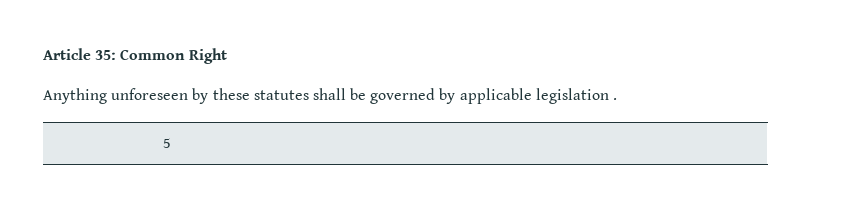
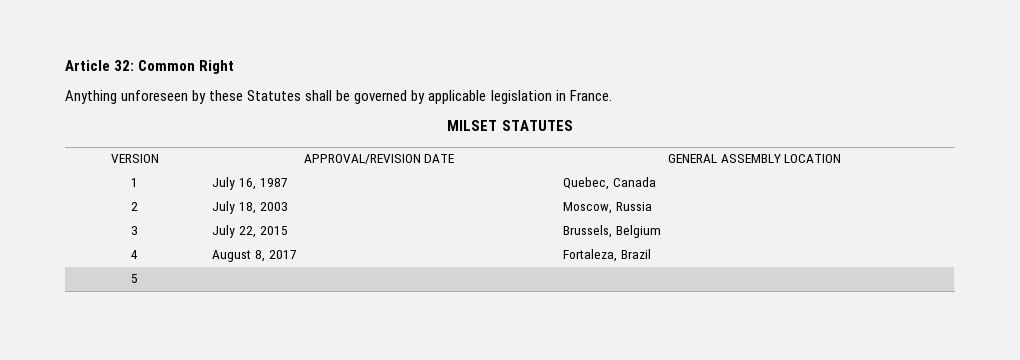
[95,50,117,60] 35: -> [114,60,135,71] 32:
[253,90,309,100] statutes -> [247,90,302,101] Statutes
[613,98,618,100] . -> [555,90,612,101] [447,120,573,131] [110,154,159,163] [303,154,455,164] [667,154,842,163] [131,178,138,187] [212,177,288,190] [563,177,657,190] [131,202,138,211] [212,201,288,214] [563,202,653,214] [131,226,138,235] [212,225,288,238] [563,225,662,238] [131,250,138,259] [212,250,297,262] [563,249,652,262] in France. // MILSET STATUTES // VERSION | APPROVAL/REVISION DATE | GENERAL ASSEMBLY LOCATION // 1 | July 16, 1987 | Quebec, Canada // 2 | July 18, 2003 | Moscow, Russia // 3 | July 22, 2015 | Brussels, Belgium // 4 | August 8, 2017 | Fortaleza, Brazil

